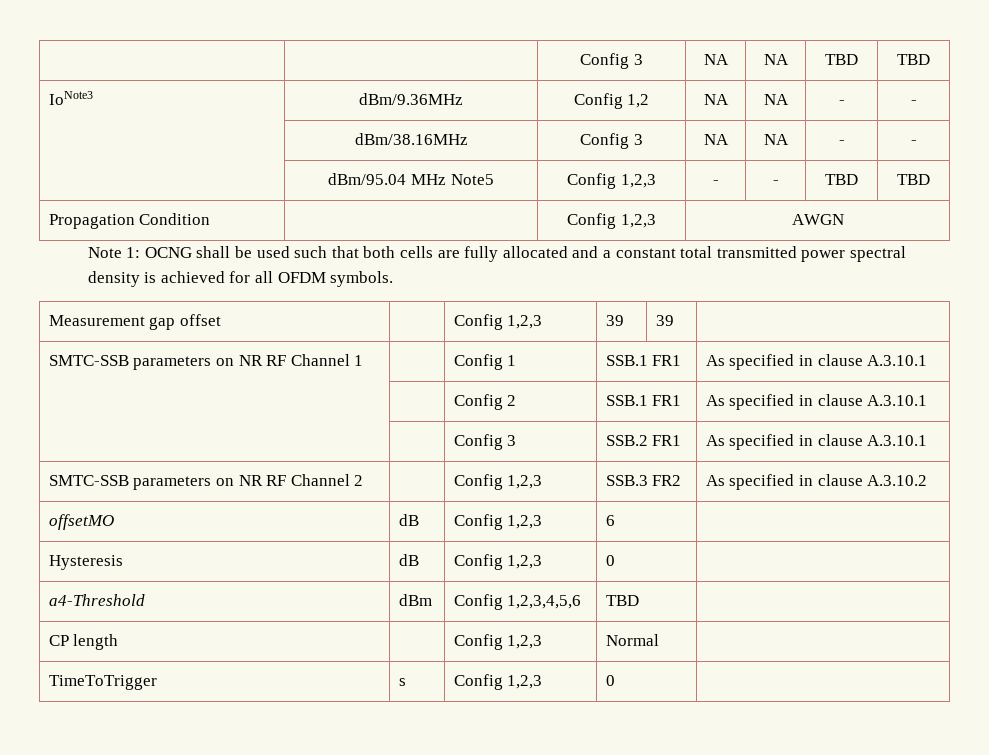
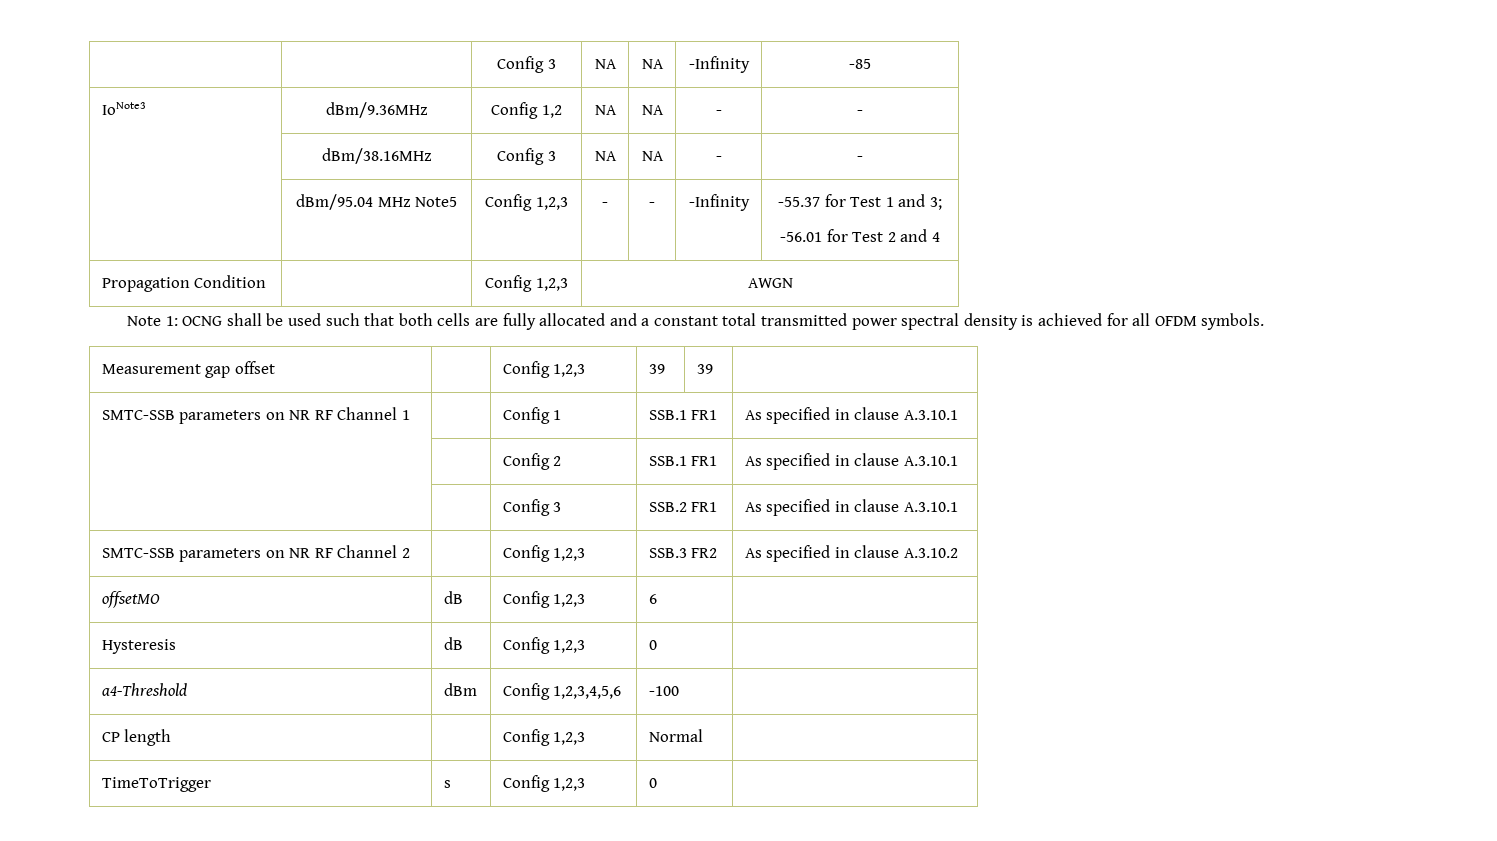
[580,53,643,69] [703,54,729,65] [763,54,789,65] [825,54,858,65] [897,54,930,65] | | Config 3 | NA | NA | TBD | TBD -> [497,56,556,73] [594,59,617,69] [641,59,664,69] [688,56,750,73] [849,59,871,69] | | Config 3 | NA | NA | -Infinity | -85
[825,174,858,185] [897,174,930,185] TBD | TBD -> [688,194,750,211] [778,194,942,210] [780,229,940,242] -Infinity | -55.37 for Test 1 and 3; // -56.01 for Test 2 and 4
[605,595,639,606] TBD -> [648,686,679,696] -100

